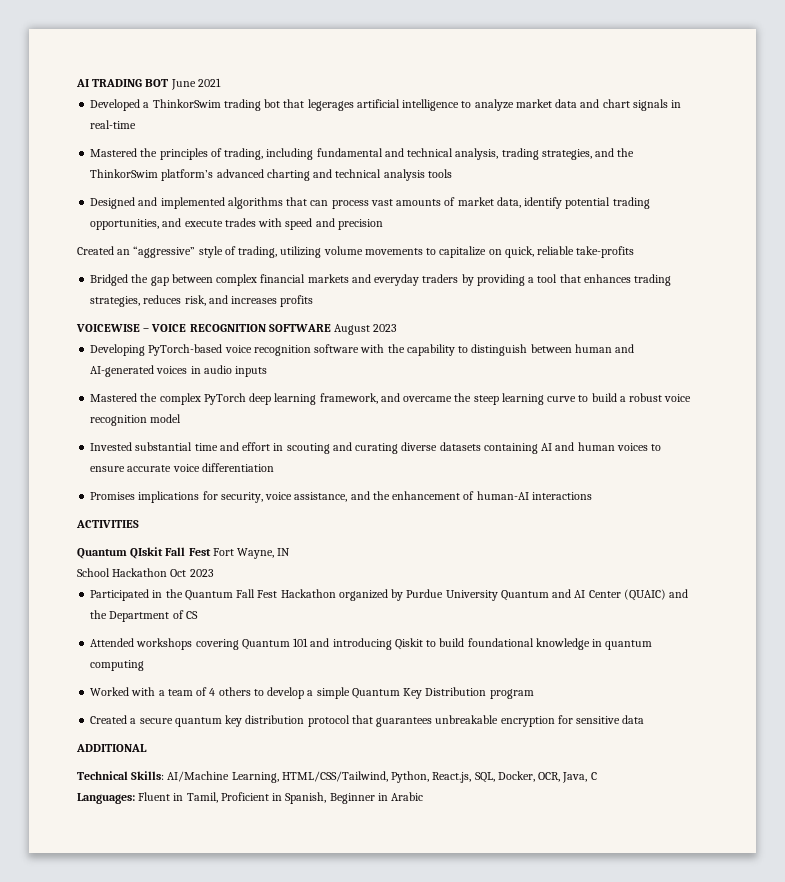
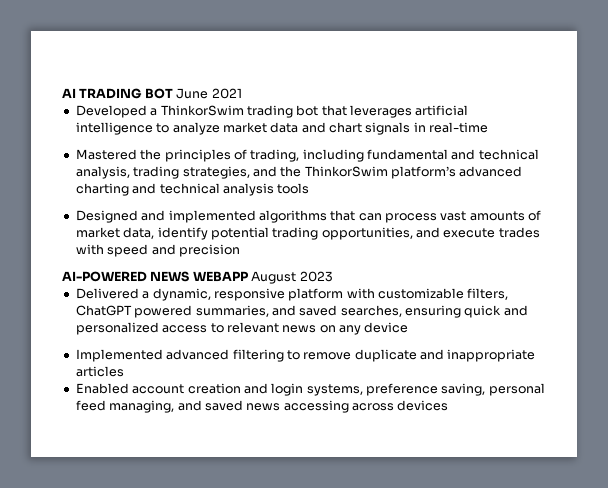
[307,99,354,111] legerages -> [350,105,412,118] leverages
[77,246,635,258] [90,274,672,286] [90,295,314,307] [76,324,398,335] [90,344,635,356] [90,365,268,377] [90,393,692,405] [90,414,182,426] [90,442,662,454] [90,463,274,472] [90,491,592,503] [76,520,139,528] [77,547,291,559] [77,568,214,577] [90,589,689,601] [90,610,198,622] [90,638,653,650] [90,660,145,671] [90,687,534,699] [90,715,645,727] [76,744,147,752] [77,771,597,783] [77,792,424,804] Created an “aggressive” style of trading, utilizing volume movements to capitalize on quick, reliable take-profits // Bridged the gap between complex financial markets and everyday traders by providing a tool that enhances trading strategies, reduces risk, and increases profits // VOICEWISE – VOICE RECOGNITION SOFTWARE August 2023 // Developing PyTorch-based voice recognition software with the capability to distinguish between human and AI-generated voices in audio inputs // Mastered the complex PyTorch deep learning framework, and overcame the steep learning curve to build a robust voice recognition model // Invested substantial time and effort in scouting and curating diverse datasets containing AI and human voices to ensure accurate voice differentiation // Promises implications for security, voice assistance, and the enhancement of human-AI interactions // ACTIVITIES // Quantum QIskit Fall Fest Fort Wayne, IN // School Hackathon Oct 2023 // Participated in the Quantum Fall Fest Hackathon organized by Purdue University Quantum and AI Center (QUAIC) and the Department of CS // Attended workshops covering Quantum 101 and introducing Qiskit to build foundational knowledge in quantum computing // Worked with a team of 4 others to develop a simple Quantum Key Distribution program // Created a secure quantum key distribution protocol that guarantees unbreakable encryption for sensitive data // ADDITIONAL // Technical Skills: AI/Machine Learning, HTML/CSS/Tailwind, Python, React.js, SQL, Docker, OCR, Java, C // Languages: Fluent in Tamil, Proficient in Spanish, Beginner in Arabic -> [62,271,333,284] [75,288,509,301] [75,305,528,318] [75,322,409,335] [75,349,536,362] [75,366,124,377] [75,383,545,396] [75,400,449,413] AI-POWERED NEWS WEBAPP August 2023 // Delivered a dynamic, responsive platform with customizable filters, ChatGPT powered summaries, and saved searches, ensuring quick and personalized access to relevant news on any device // Implemented advanced filtering to remove duplicate and inappropriate articles // Enabled account creation and login systems, preference saving, personal feed managing, and saved news accessing across devices

